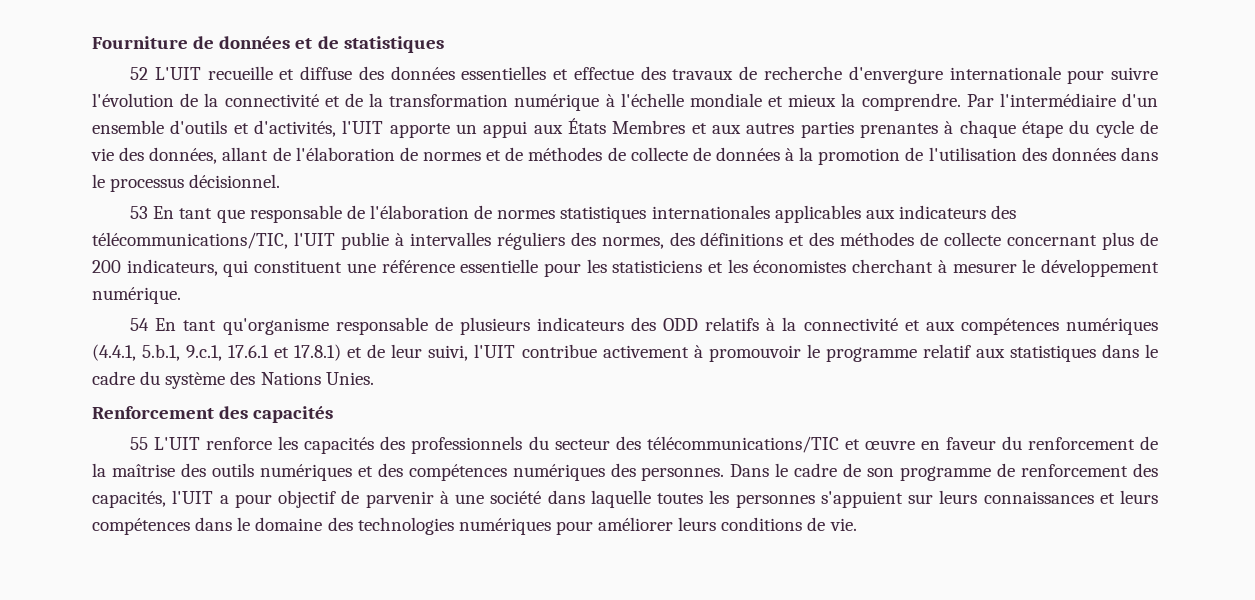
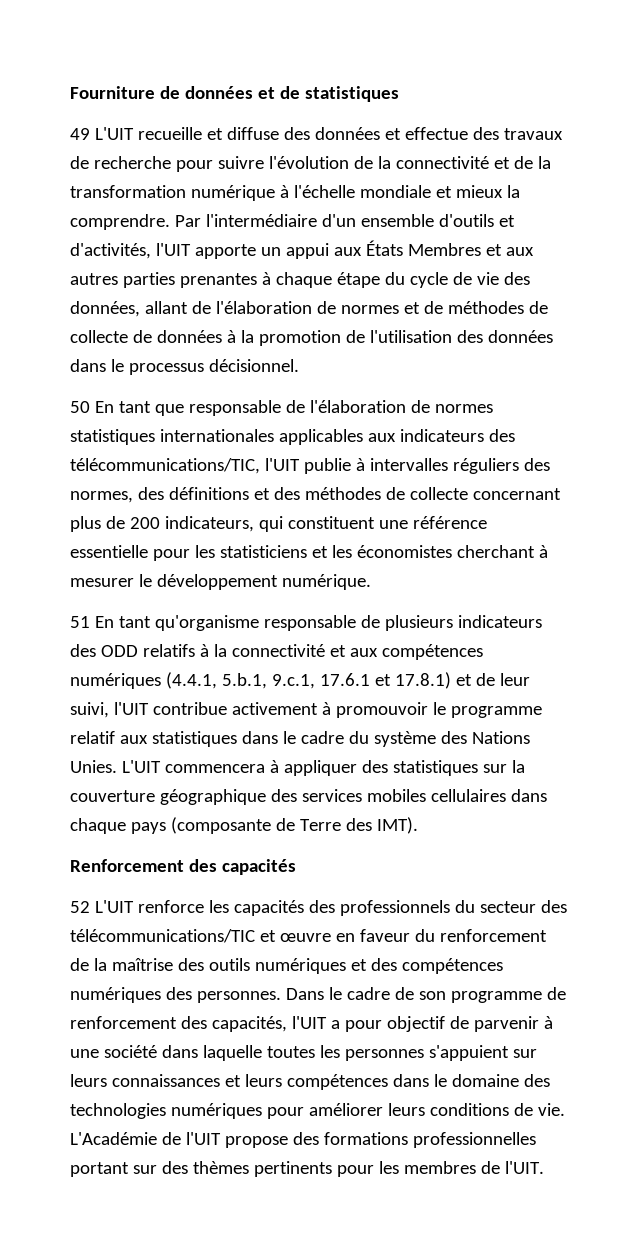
[130,67,149,80] 52 -> [70,128,90,140] 49
[461,66,547,80] essentielles -> (380, 133) none
[848,66,1061,84] d'envergure internationale -> (171, 162) none
[130,206,149,219] 53 -> [70,401,90,413] 50
[130,318,150,331] 54 -> [70,616,90,628] 51
(374, 378) none -> [121,760,525,776] [70,789,547,805] [70,817,418,834] L'UIT commencera à appliquer des statistiques sur la couverture géographique des services mobiles cellulaires dans chaque pays (composante de Terre des IMT).
[130,437,149,450] 55 -> [70,901,90,913] 52
(857, 524) none -> [70,1132,536,1148] [70,1161,544,1177] L'Académie de l'UIT propose des formations professionnelles portant sur des thèmes pertinents pour les membres de l'UIT.

